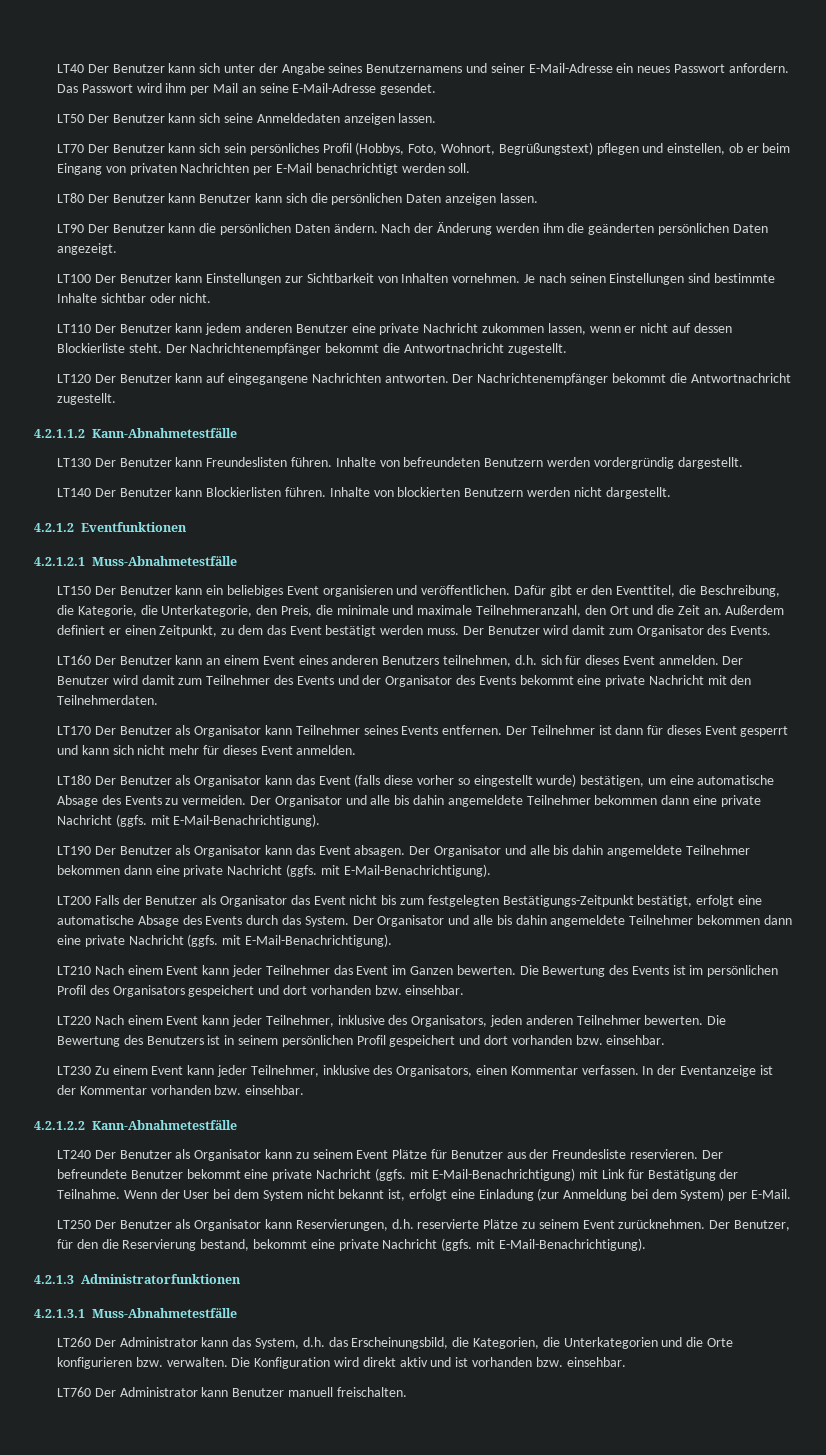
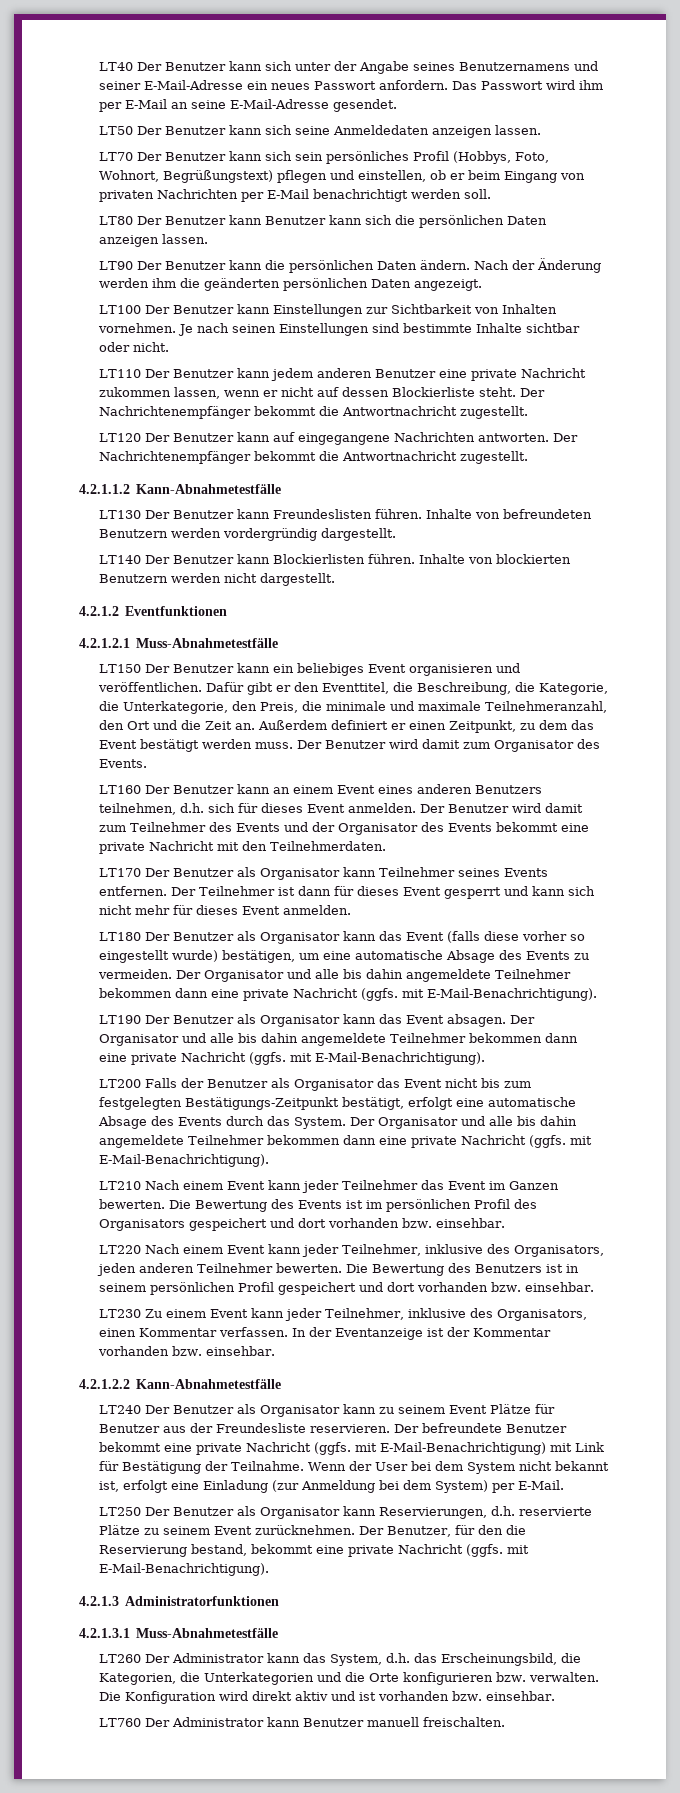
[213,83,239,93] Mail -> [124,99,167,109] E-Mail

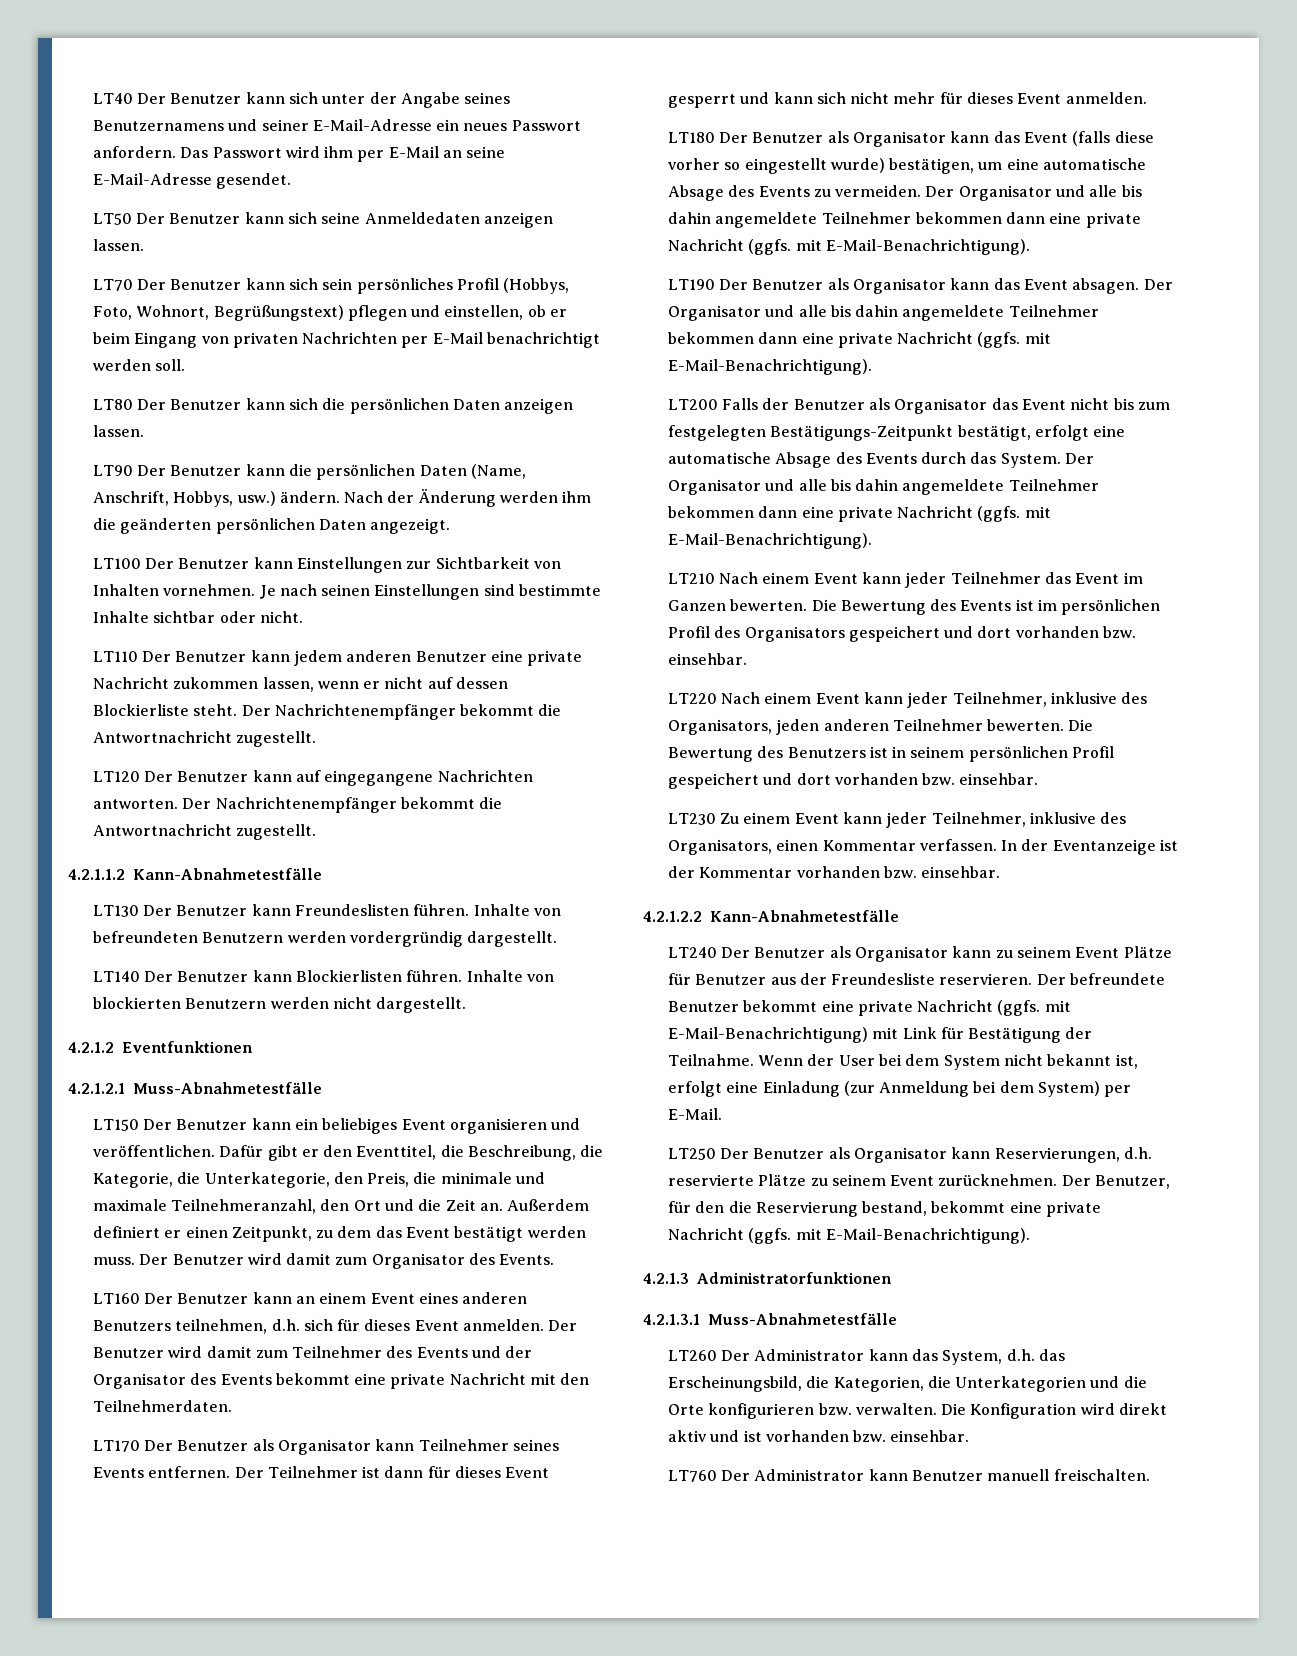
[264,215,362,225] Benutzer kann -> (285, 404) none
(417, 265) none -> [471,464,527,479] [92,491,276,507] (Name, Anschrift, Hobbys, usw.)

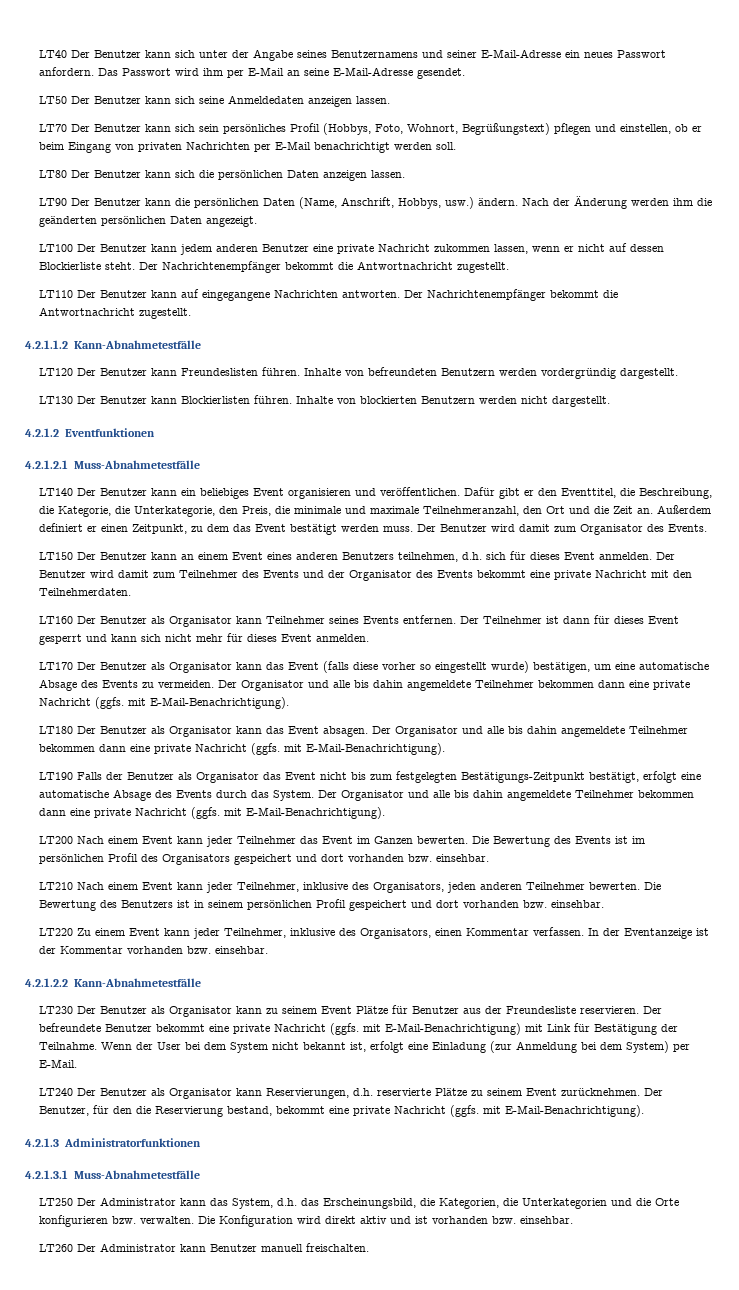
[297,557,562,573] [92,584,602,600] [92,611,303,623] [92,650,290,662] Einstellungen zur Sichtbarkeit von Inhalten vornehmen. Je nach seinen Einstellungen sind bestimmte Inhalte sichtbar oder nicht. // LT110 Der Benutzer kann -> (178, 248) none
[92,771,140,782] LT120 -> [39,290,74,298] LT110
[92,905,139,917] LT130 -> [39,368,74,376] LT120
[92,971,140,982] LT140 -> [39,396,74,404] LT130
[92,1119,139,1131] LT150 -> [39,488,74,496] LT140
[92,1293,140,1304] LT160 -> [39,552,74,560] LT150
[92,1440,140,1452] LT170 -> [39,616,74,624] LT160
[667,132,715,143] LT180 -> [39,662,74,670] LT170
[667,279,715,290] LT190 -> [39,726,74,734] LT180
[667,399,718,410] LT200 -> [39,772,74,780] LT190
[667,573,715,584] LT210 -> [39,836,74,844] LT200
[667,693,717,704] LT220 -> [39,882,74,890] LT210
[667,813,716,825] LT230 -> [39,928,74,936] LT220
[667,947,717,958] LT240 -> [39,1006,74,1014] LT230
[667,1148,716,1160] LT250 -> [39,1088,74,1096] LT240
[667,1350,717,1361] LT260 -> [39,1198,74,1206] LT250
[667,1470,717,1482] LT760 -> [39,1244,74,1252] LT260

